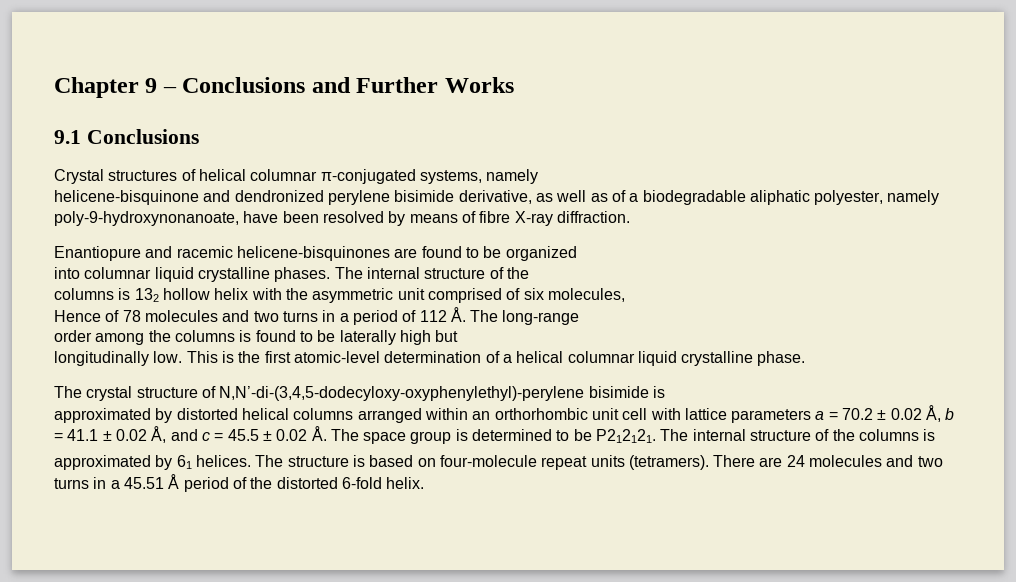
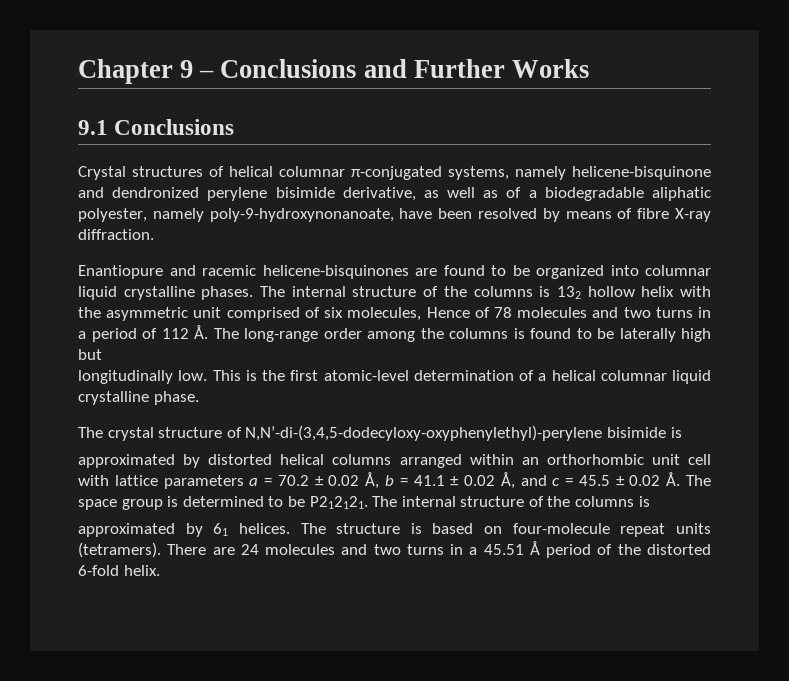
(539, 176) // -> (566, 173) none
(577, 253) // -> (604, 272) none
(529, 273) // -> (467, 291) none
(625, 295) // -> (422, 314) none
(580, 317) // -> (318, 335) none

